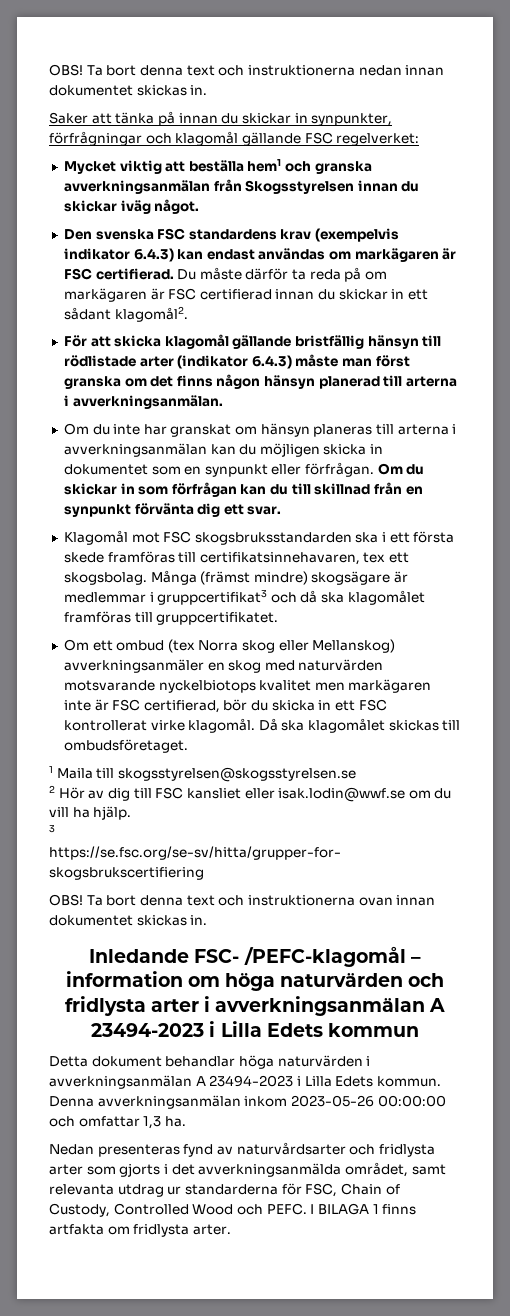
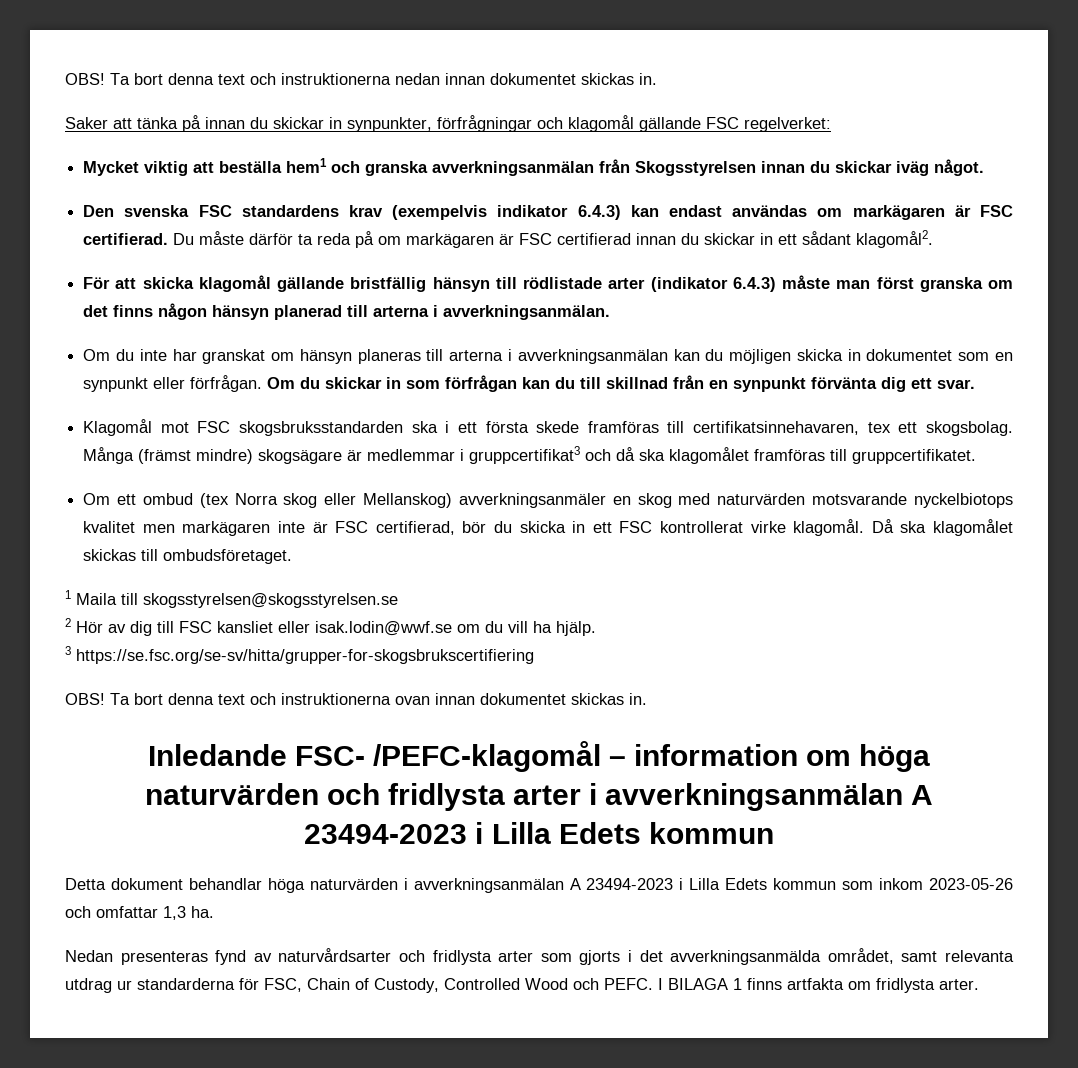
[376,1076,441,1087] [49,1095,241,1109] kommun. Denna avverkningsanmälan -> [773,878,874,890] kommun som
[377,1095,446,1107] 00:00:00 -> (1013, 884) none

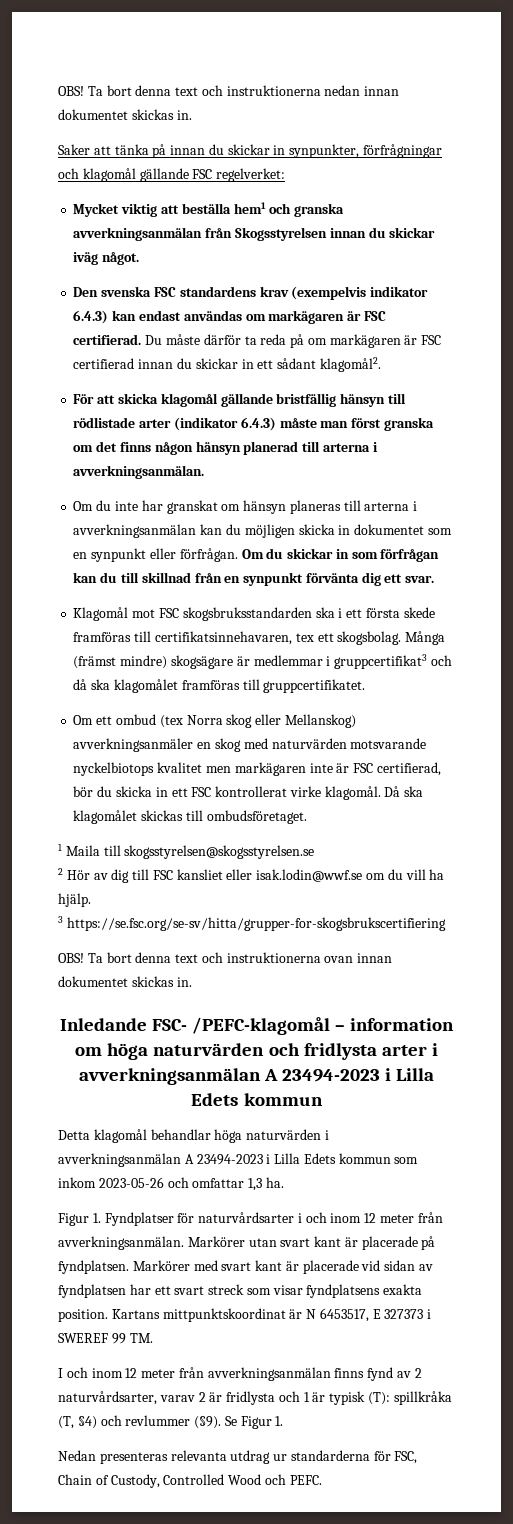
[110,878,183,890] dokument -> [93,1129,147,1143] klagomål
[65,948,938,965] Nedan presenteras fynd av naturvårdsarter och fridlysta arter som gjorts i det avverkningsanmälda området, samt -> [58,1212,443,1226] [58,1236,436,1250] [58,1260,434,1274] [58,1284,423,1298] [58,1308,432,1322] [58,1333,153,1344] [58,1367,422,1381] [58,1391,452,1405] [58,1415,284,1429] [58,1450,168,1464] Figur 1. Fyndplatser för naturvårdsarter i och inom 12 meter från avverkningsanmälan. Markörer utan svart kant är placerade på fyndplatsen. Markörer med svart kant är placerade vid sidan av fyndplatsen har ett svart streck som visar fyndplatsens exakta position. Kartans mittpunktskoordinat är N 6453517, E 327373 i SWEREF 99 TM. // I och inom 12 meter från avverkningsanmälan finns fynd av 2 naturvårdsarter, varav 2 är fridlysta och 1 är typisk (T): spillkråka (T, §4) och revlummer (§9). Se Figur 1. // Nedan presenteras
[658,978,979,993] I BILAGA 1 finns artfakta om fridlysta arter. -> (322, 1480) none

